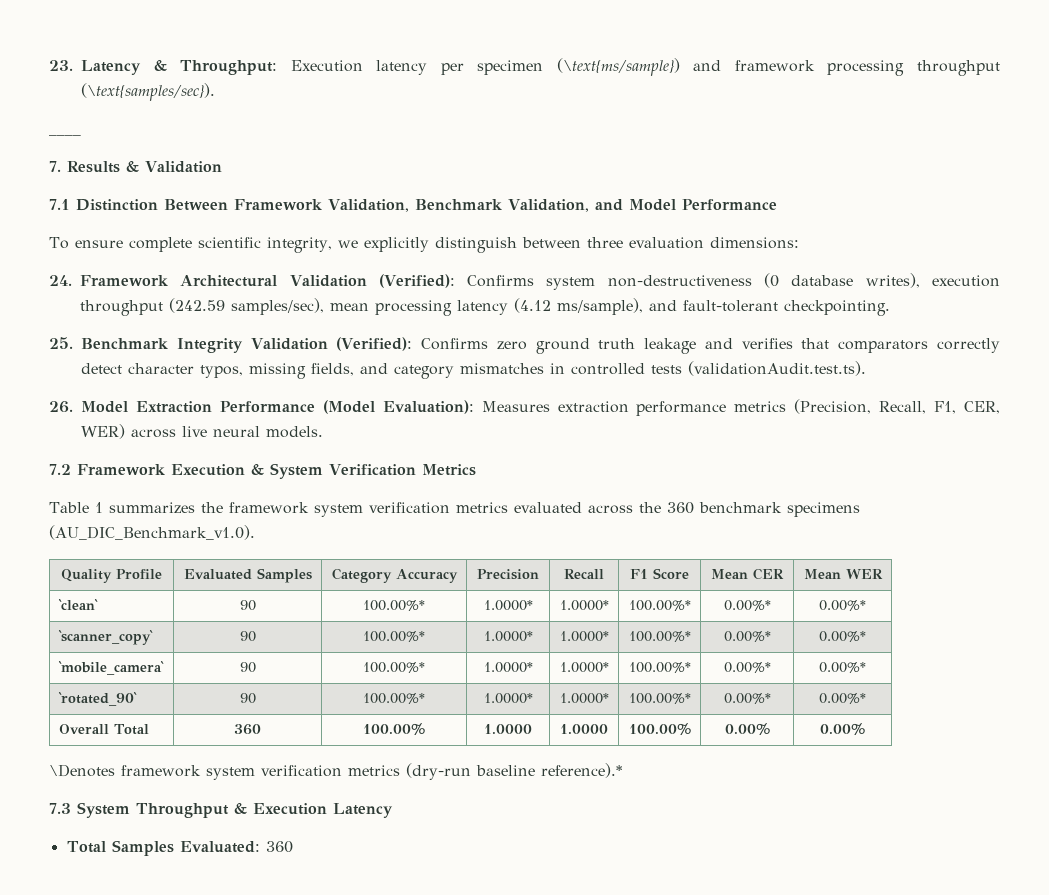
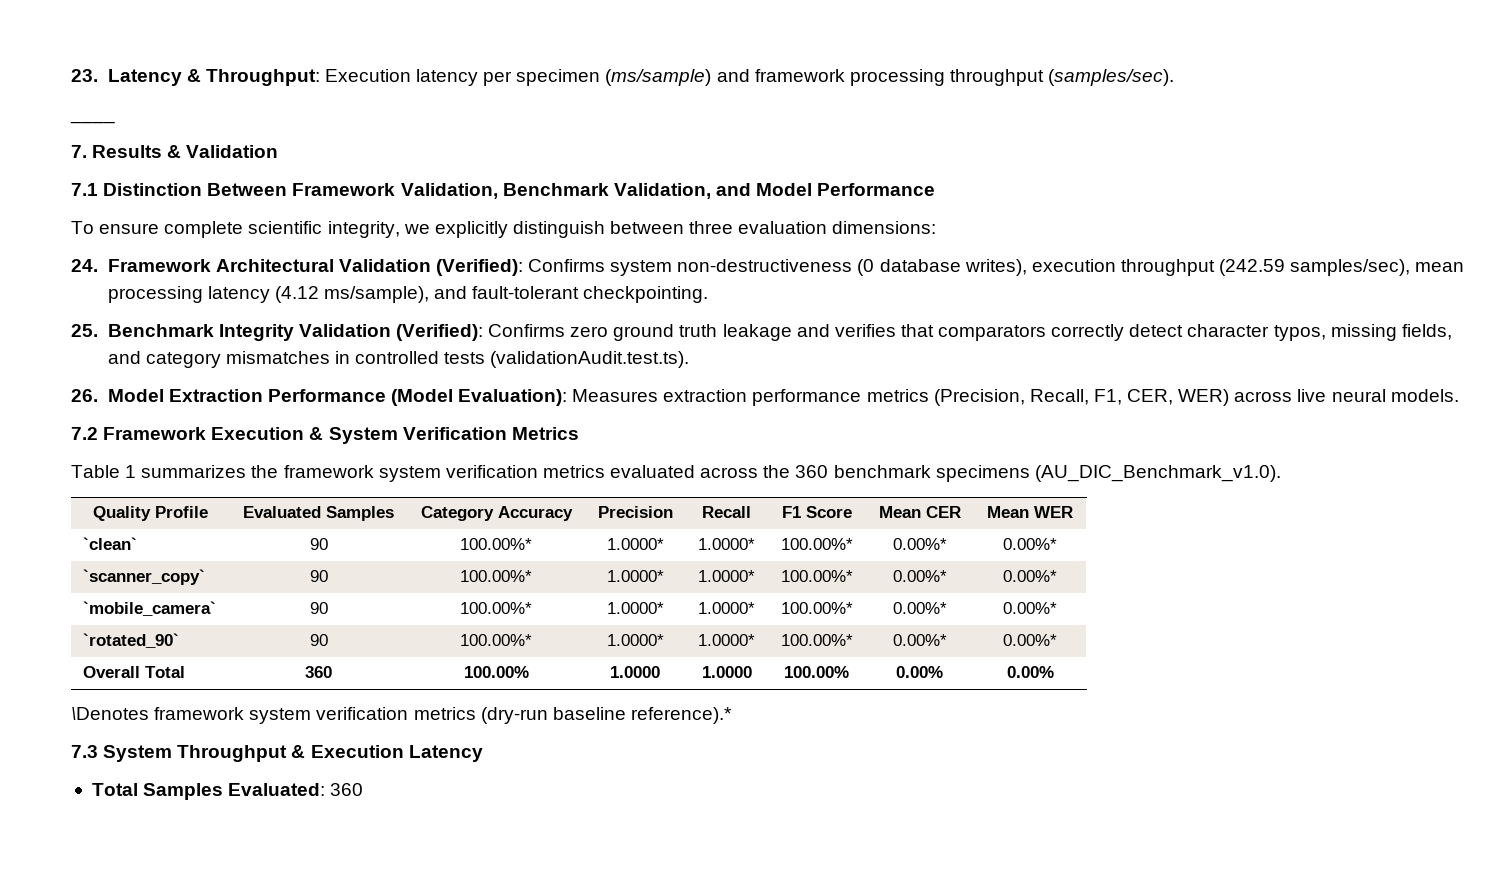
[556,58,680,76] (\text{ms/sample}) -> [605,69,712,86] (ms/sample)
[81,83,215,101] (\text{samples/sec}). -> [1048,69,1175,86] (samples/sec).

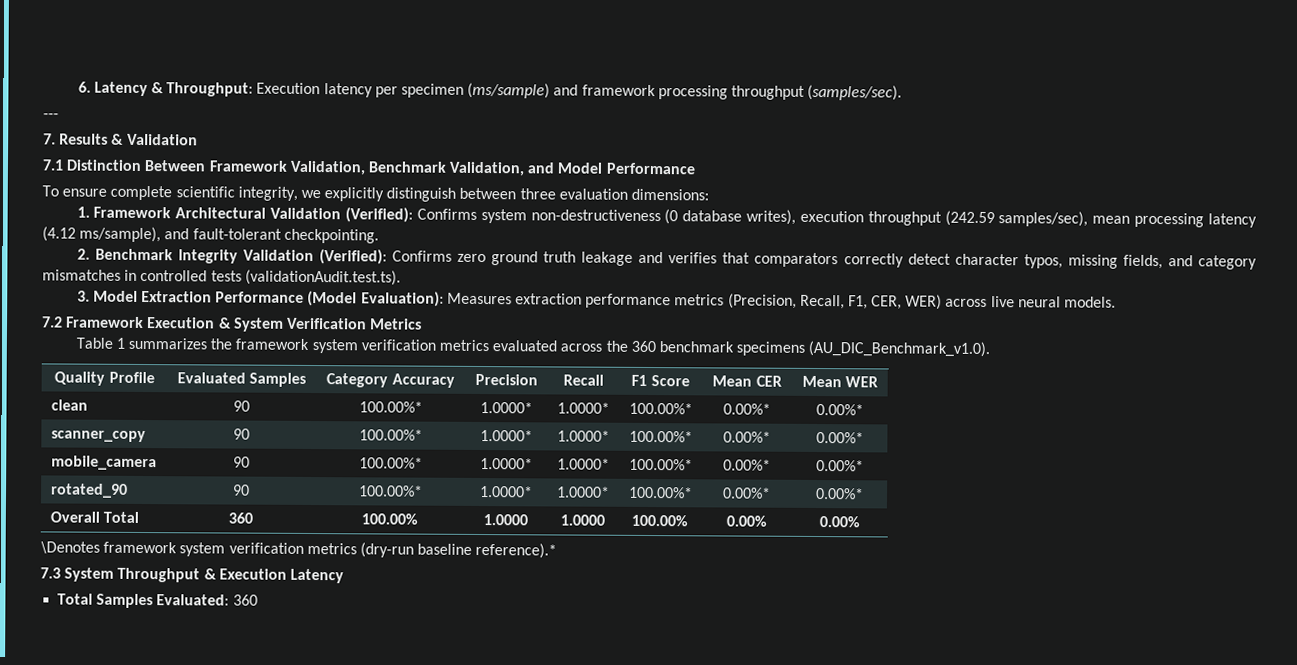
[71,69,98,82] 23. -> [77,81,91,93] 6.
[70,120,115,124] ____ -> [43,113,59,119] ---
[71,259,98,272] 24. -> [76,206,90,218] 1.
[71,324,98,337] 25. -> [76,248,90,260] 2.
[71,389,98,402] 26. -> [76,290,90,302] 3.
[83,537,138,550] [309,538,328,550] [460,538,532,550] [606,538,664,550] [698,538,755,550] [780,538,853,550] [892,538,947,550] [1003,538,1057,550] [83,569,206,585] [309,570,328,582] [460,570,532,582] [606,570,664,582] [698,570,755,582] [780,570,853,582] [892,570,947,582] [1003,570,1057,582] [83,601,217,616] [309,602,328,614] [460,602,532,614] [606,602,664,614] [698,602,755,614] [780,602,853,614] [892,602,947,614] [1003,602,1057,614] [83,633,180,648] `clean` | 90 | 100.00%* | 1.0000* | 1.0000* | 100.00%* | 0.00%* | 0.00%* // `scanner_copy` | 90 | 100.00%* | 1.0000* | 1.0000* | 100.00%* | 0.00%* | 0.00%* // `mobile_camera` | 90 | 100.00%* | 1.0000* | 1.0000* | 100.00%* | 0.00%* | 0.00%* // `rotated_90` -> [50,399,88,411] [232,400,250,412] [358,401,423,413] [479,401,533,414] [556,402,610,414] [628,402,693,415] [723,403,771,415] [816,403,864,416] [50,430,146,443] [232,428,250,440] [358,429,423,441] [479,429,533,442] [556,430,610,442] [628,430,693,443] [723,431,771,443] [816,431,864,444] [50,455,157,471] [232,456,250,468] [358,457,423,469] [479,457,533,470] [556,458,610,470] [628,458,693,471] [723,459,771,471] [816,459,864,472] [50,483,128,498] clean | 90 | 100.00%* | 1.0000* | 1.0000* | 100.00%* | 0.00%* | 0.00%* // scanner_copy | 90 | 100.00%* | 1.0000* | 1.0000* | 100.00%* | 0.00%* | 0.00%* // mobile_camera | 90 | 100.00%* | 1.0000* | 1.0000* | 100.00%* | 0.00%* | 0.00%* // rotated_90

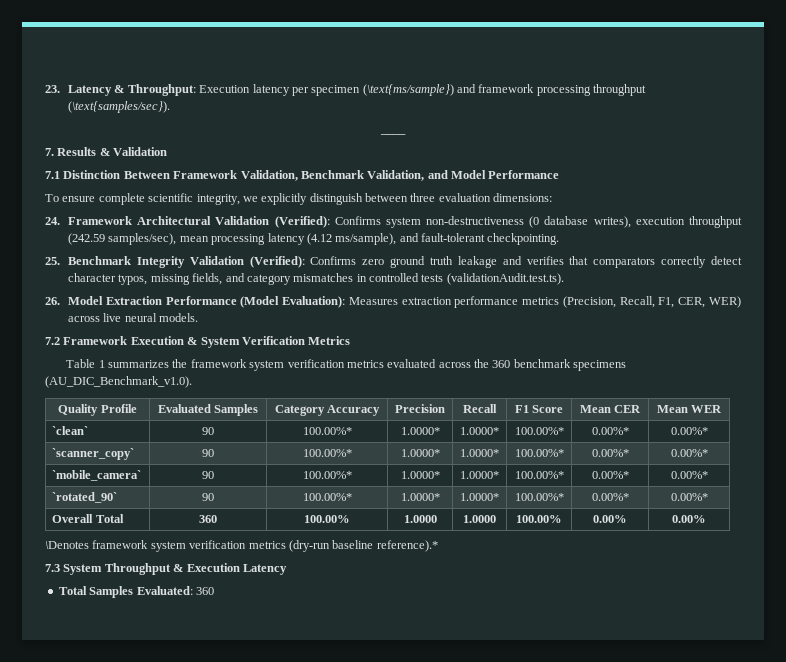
[77,81,91,93] 6. -> [45,85,60,93] 23.
[467,82,551,99] (ms/sample) -> [362,84,454,96] (\text{ms/sample})
[807,84,903,101] [43,113,59,119] (samples/sec). // --- -> [68,101,171,113] [380,133,406,135] (\text{samples/sec}). // ____
[76,206,90,218] 1. -> [45,217,60,225] 24.
[76,248,90,260] 2. -> [45,257,60,265] 25.
[76,290,90,302] 3. -> [45,297,60,305] 26.
[50,399,88,411] [232,400,250,412] [358,401,423,413] [479,401,533,414] [556,402,610,414] [628,402,693,415] [723,403,771,415] [816,403,864,416] [50,430,146,443] [232,428,250,440] [358,429,423,441] [479,429,533,442] [556,430,610,442] [628,430,693,443] [723,431,771,443] [816,431,864,444] [50,455,157,471] [232,456,250,468] [358,457,423,469] [479,457,533,470] [556,458,610,470] [628,458,693,471] [723,459,771,471] [816,459,864,472] [50,483,128,498] clean | 90 | 100.00%* | 1.0000* | 1.0000* | 100.00%* | 0.00%* | 0.00%* // scanner_copy | 90 | 100.00%* | 1.0000* | 1.0000* | 100.00%* | 0.00%* | 0.00%* // mobile_camera | 90 | 100.00%* | 1.0000* | 1.0000* | 100.00%* | 0.00%* | 0.00%* // rotated_90 -> [52,426,89,435] [202,427,214,435] [302,427,352,435] [400,427,440,435] [460,427,499,435] [514,427,564,435] [591,427,629,435] [670,427,708,435] [52,448,135,460] [202,449,214,457] [302,449,352,457] [400,449,440,457] [460,449,499,457] [514,449,564,457] [591,449,629,457] [670,449,708,457] [52,470,142,481] [202,471,214,479] [302,471,352,479] [400,471,440,479] [460,471,499,479] [514,471,564,479] [591,471,629,479] [670,471,708,479] [52,492,118,503] `clean` | 90 | 100.00%* | 1.0000* | 1.0000* | 100.00%* | 0.00%* | 0.00%* // `scanner_copy` | 90 | 100.00%* | 1.0000* | 1.0000* | 100.00%* | 0.00%* | 0.00%* // `mobile_camera` | 90 | 100.00%* | 1.0000* | 1.0000* | 100.00%* | 0.00%* | 0.00%* // `rotated_90`

